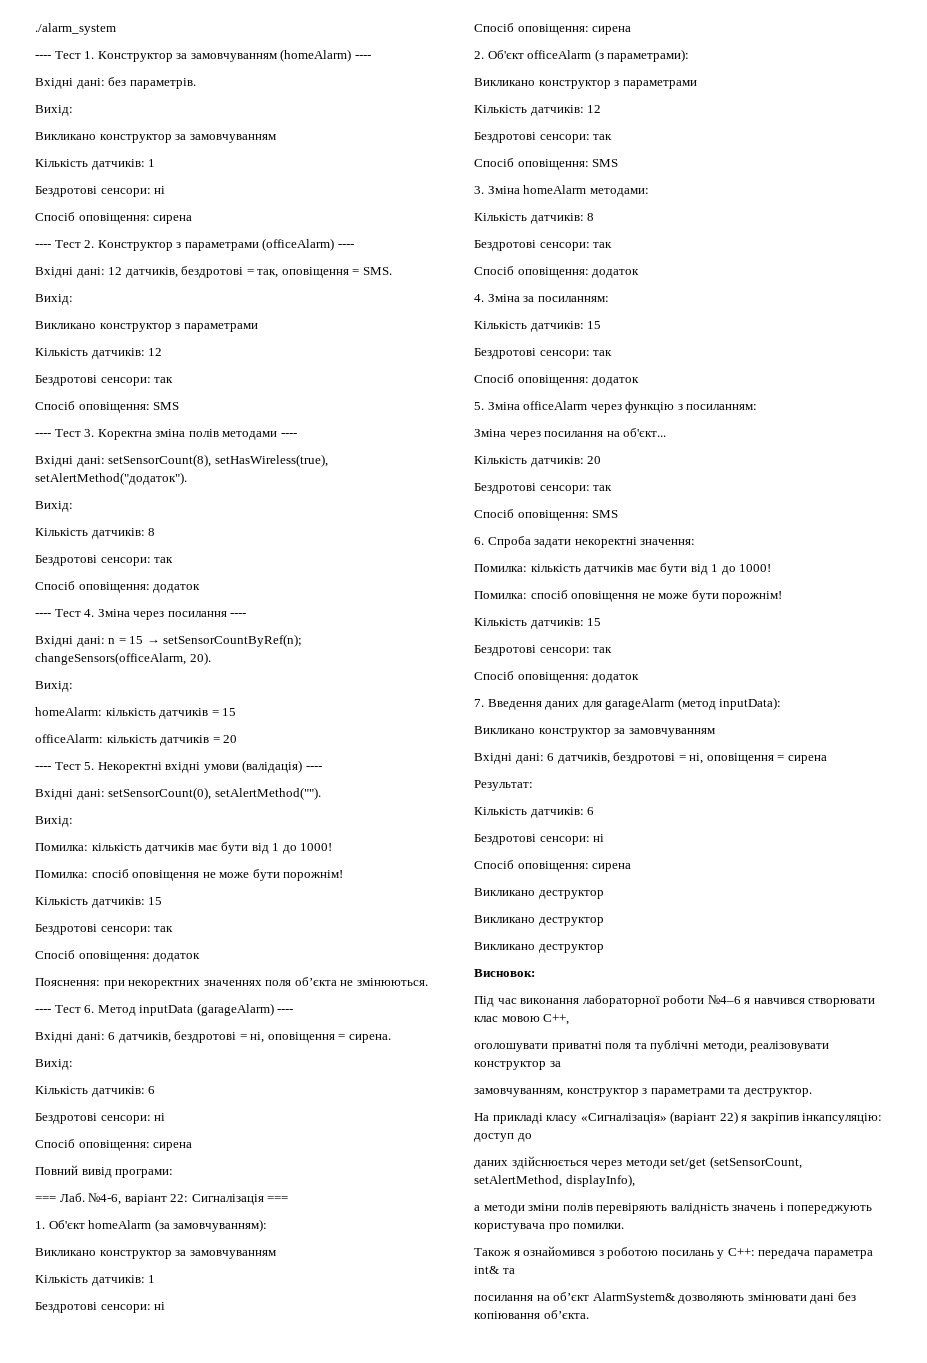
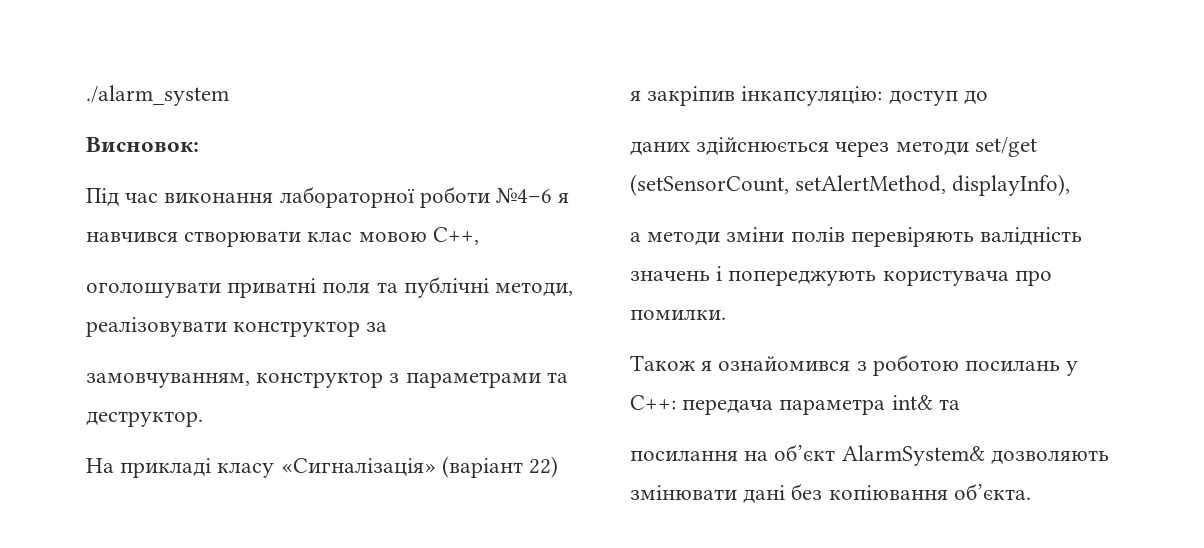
[35,49,371,62] [35,77,196,89] [35,105,73,116] [35,132,276,143] [35,159,156,170] [35,186,166,197] [35,212,193,224] [35,238,354,251] [35,266,392,278] [35,294,73,305] [35,321,258,332] [35,348,163,359] [35,375,174,386] [35,401,180,413] [35,429,297,440] [35,454,328,467] [35,472,187,485] [35,501,73,512] [35,528,156,539] [35,555,174,566] [35,581,201,593] [35,609,247,620] [35,634,303,647] [35,652,211,665] [35,681,73,692] [35,707,237,719] [35,734,238,746] [35,760,322,773] [35,787,321,800] [35,816,73,827] [35,842,333,854] [35,869,344,881] [35,897,163,908] [35,924,174,935] [35,950,201,962] [35,977,428,989] [35,1003,294,1016] [35,1031,391,1043] [35,1059,73,1070] [35,1086,156,1097] [35,1113,166,1124] [35,1139,193,1151] [35,1165,174,1178] [35,1193,289,1205] [35,1219,268,1232] [35,1248,276,1259] [35,1275,156,1286] [35,1302,166,1313] [474,23,632,35] [474,49,690,62] [474,78,697,89] [474,105,602,116] [474,132,613,143] [474,158,619,170] [474,185,649,197] [474,213,595,224] [474,240,613,251] [474,266,640,278] [474,294,609,302] [474,321,602,332] [474,348,613,359] [474,374,640,386] [474,401,758,413] [474,428,667,440] [474,456,602,467] [474,483,613,494] [474,509,619,521] [474,536,696,548] [474,563,772,575] [474,590,783,602] [474,618,602,629] [474,645,613,656] [474,671,640,683] [474,697,782,710] [474,726,715,737] [474,752,827,764] [474,780,533,791] [474,807,595,818] [474,834,605,845] [474,860,632,872] [474,888,604,899] [474,915,604,926] [474,942,604,953] // ---- Тест 1. Конструктор за замовчуванням (homeAlarm) ---- // Вхідні дані: без параметрів. // Вихід: // Викликано конструктор за замовчуванням // Кількість датчиків: 1 // Бездротові сенсори: ні // Спосіб оповіщення: сирена // ---- Тест 2. Конструктор з параметрами (officeAlarm) ---- // Вхідні дані: 12 датчиків, бездротові = так, оповіщення = SMS. // Вихід: // Викликано конструктор з параметрами // Кількість датчиків: 12 // Бездротові сенсори: так // Спосіб оповіщення: SMS // ---- Тест 3. Коректна зміна полів методами ---- // Вхідні дані: setSensorCount(8), setHasWireless(true), setAlertMethod("додаток"). // Вихід: // Кількість датчиків: 8 // Бездротові сенсори: так // Спосіб оповіщення: додаток // ---- Тест 4. Зміна через посилання ---- // Вхідні дані: n = 15 → setSensorCountByRef(n); changeSensors(officeAlarm, 20). // Вихід: // homeAlarm: кількість датчиків = 15 // officeAlarm: кількість датчиків = 20 // ---- Тест 5. Некоректні вхідні умови (валідація) ---- // Вхідні дані: setSensorCount(0), setAlertMethod(""). // Вихід: // Помилка: кількість датчиків має бути від 1 до 1000! // Помилка: спосіб оповіщення не може бути порожнім! // Кількість датчиків: 15 // Бездротові сенсори: так // Спосіб оповіщення: додаток // Пояснення: при некоректних значеннях поля об’єкта не змінюються. // ---- Тест 6. Метод inputData (garageAlarm) ---- // Вхідні дані: 6 датчиків, бездротові = ні, оповіщення = сирена. // Вихід: // Кількість датчиків: 6 // Бездротові сенсори: ні // Спосіб оповіщення: сирена // Повний вивід програми: // === Лаб. №4-6, варіант 22: Сигналізація === // 1. Об'єкт homeAlarm (за замовчуванням): // Викликано конструктор за замовчуванням // Кількість датчиків: 1 // Бездротові сенсори: ні // Спосіб оповіщення: сирена // 2. Об'єкт officeAlarm (з параметрами): // Викликано конструктор з параметрами // Кількість датчиків: 12 // Бездротові сенсори: так // Спосіб оповіщення: SMS // 3. Зміна homeAlarm методами: // Кількість датчиків: 8 // Бездротові сенсори: так // Спосіб оповіщення: додаток // 4. Зміна за посиланням: // Кількість датчиків: 15 // Бездротові сенсори: так // Спосіб оповіщення: додаток // 5. Зміна officeAlarm через функцію з посиланням: // Зміна через посилання на об'єкт... // Кількість датчиків: 20 // Бездротові сенсори: так // Спосіб оповіщення: SMS // 6. Спроба задати некоректні значення: // Помилка: кількість датчиків має бути від 1 до 1000! // Помилка: спосіб оповіщення не може бути порожнім! // Кількість датчиків: 15 // Бездротові сенсори: так // Спосіб оповіщення: додаток // 7. Введення даних для garageAlarm (метод inputData): // Викликано конструктор за замовчуванням // Вхідні дані: 6 датчиків, бездротові = ні, оповіщення = сирена // Результат: // Кількість датчиків: 6 // Бездротові сенсори: ні // Спосіб оповіщення: сирена // Викликано деструктор // Викликано деструктор // Викликано деструктор -> (229, 95) none

